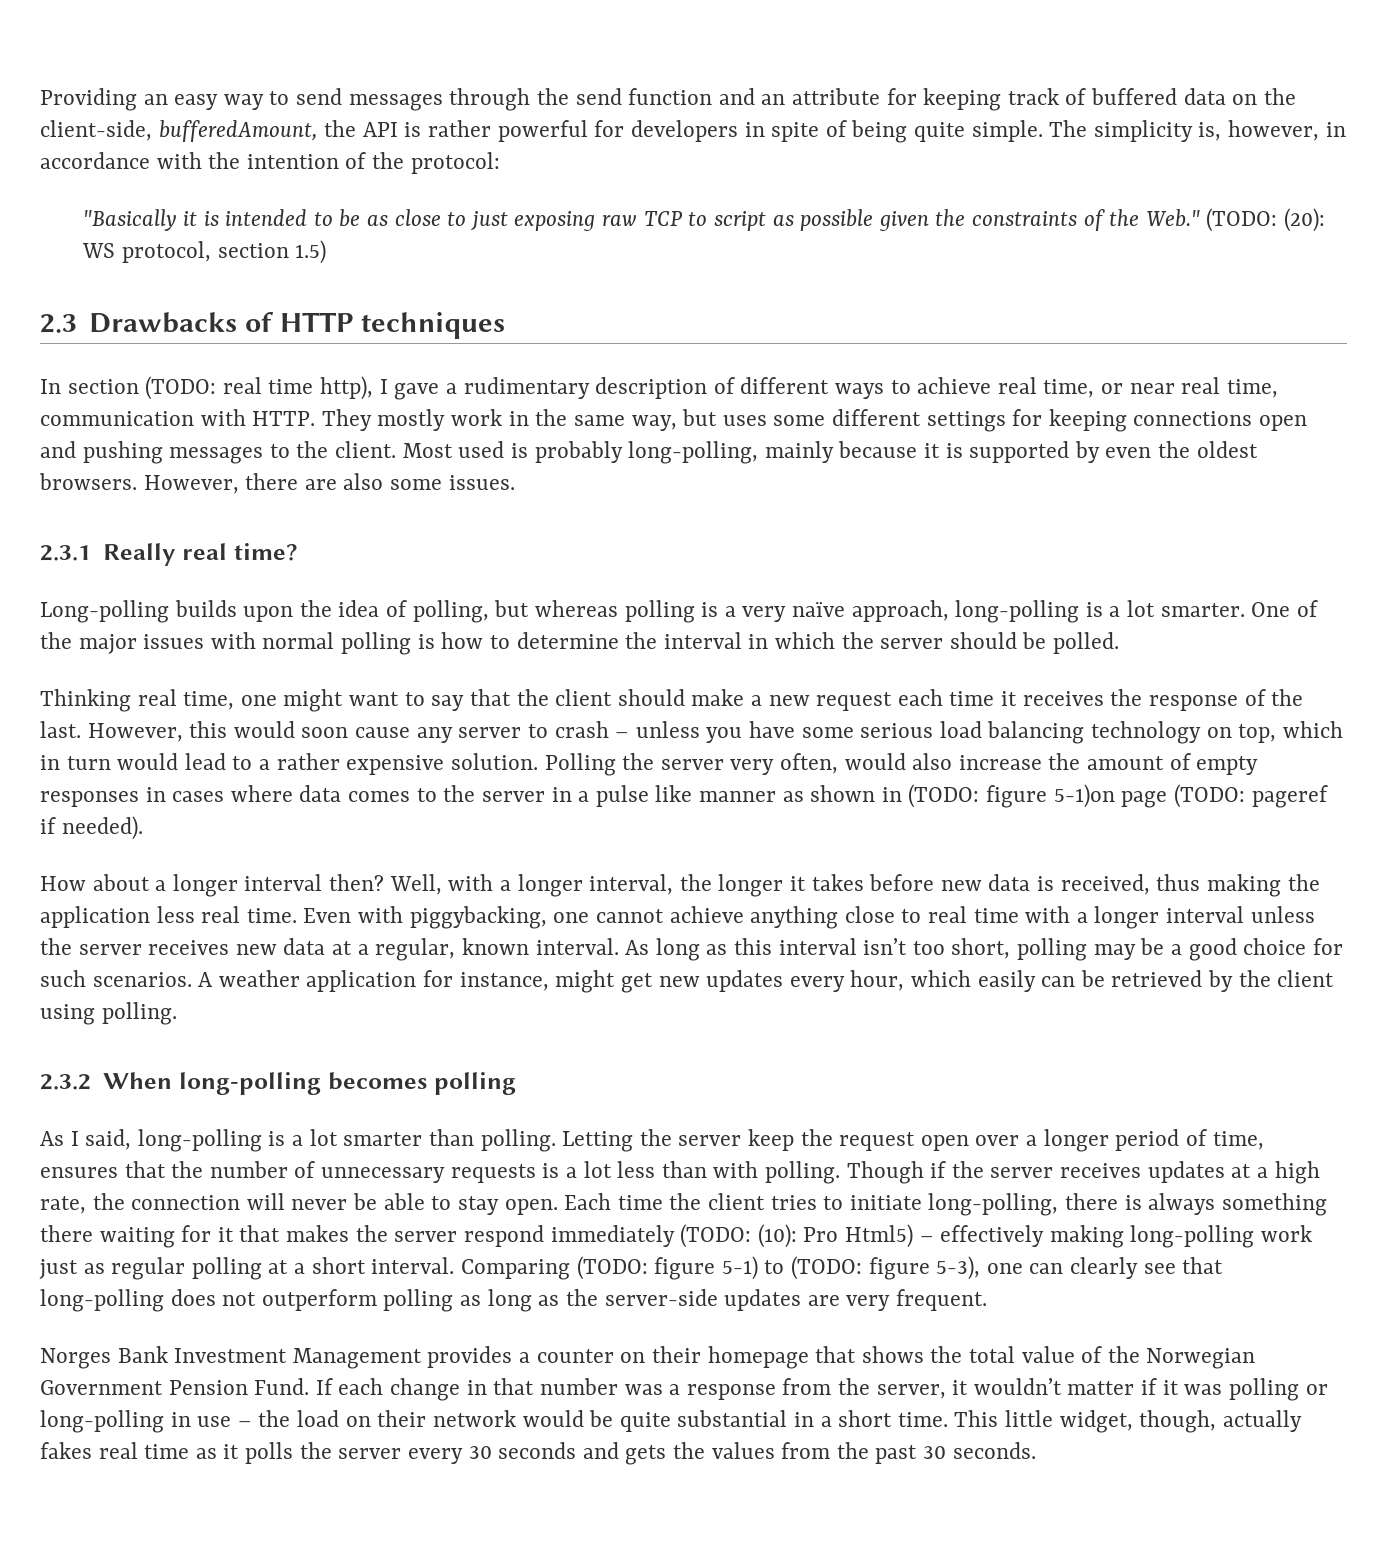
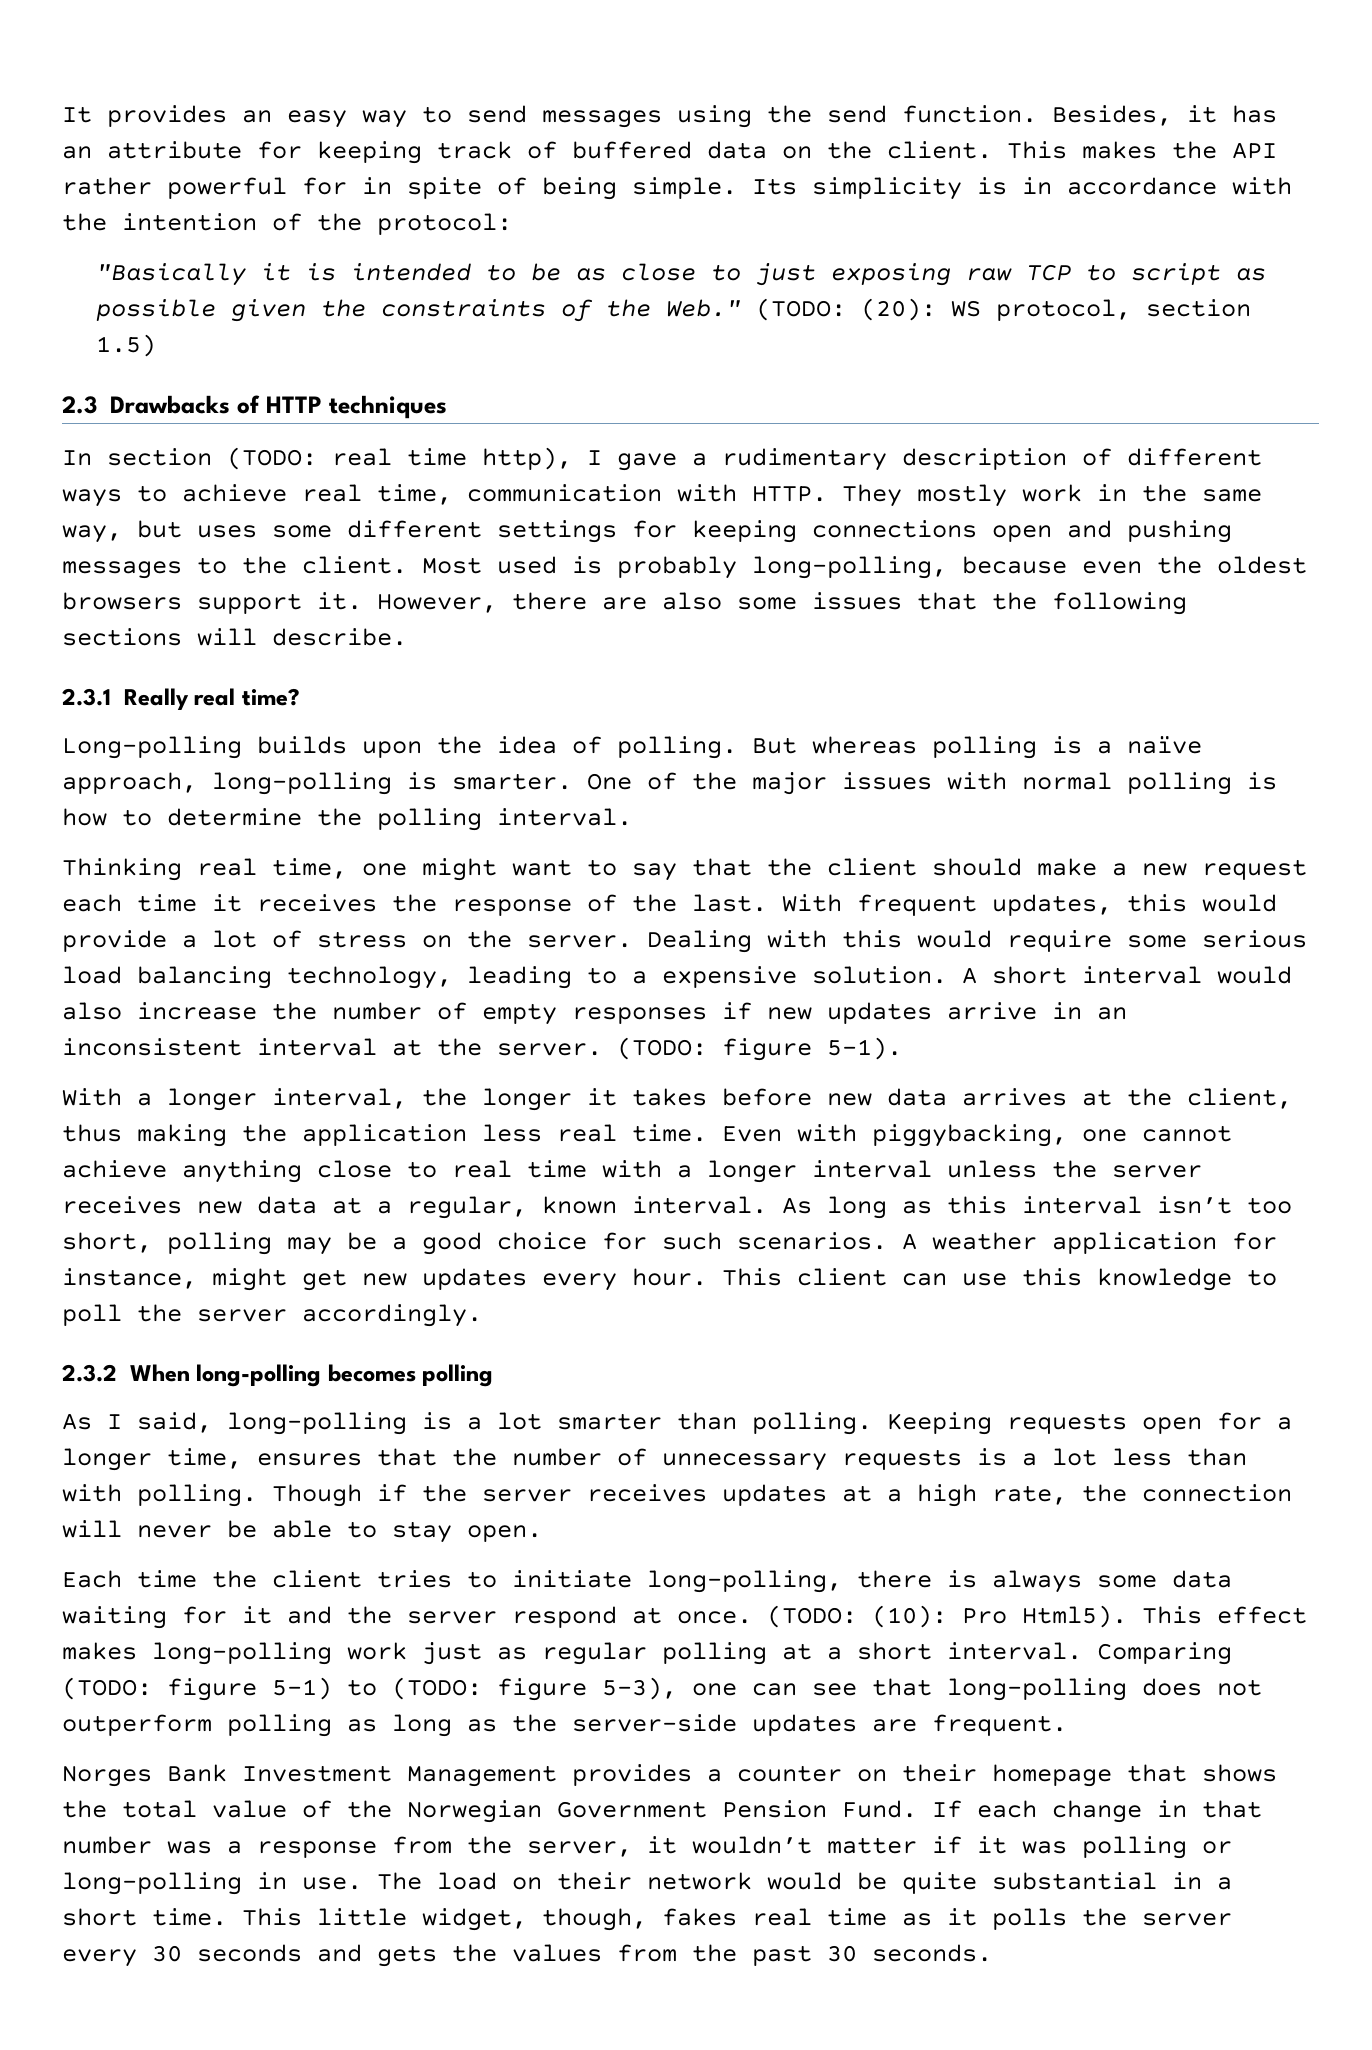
[40,88,137,111] Providing -> [62,105,227,127] It provides
[449,88,531,111] through -> [677,105,752,128] using
[628,88,755,105] function and -> [902,105,1277,126] function. Besides, it has
[40,120,318,142] client-side, bufferedAmount, -> [887,141,1157,159] client. This makes
[404,122,422,137] is -> (1277, 150) none
[630,120,738,142] developers -> (347, 186) none
[913,120,1320,142] quite simple. The simplicity is, however, -> [632,177,1007,200] simple. Its simplicity is
[1101,377,1278,398] or near real time, -> (452, 494) none
[764,441,1258,463] [39,473,137,490] mainly because it is supported by even the oldest browsers. -> [962,556,1307,574] [62,592,362,614] because even the oldest browsers support it.
[448,475,515,490] issues. -> [812,592,1187,615] [62,628,407,646] issues that the following sections will describe.
[412,600,530,623] polling, but -> [617,736,797,759] polling. But
[742,606,787,622] very -> (1112, 747) none
[1109,600,1156,617] a lot -> (437, 781) none
[663,632,1120,654] interval in which the server should be polled. -> [377,808,632,831] polling interval.
[87,721,1343,744] [40,753,226,770] However, this would soon cause any server to crash – unless you have some serious load balancing technology on top, which in turn would lead -> [782,894,1277,916] [62,930,1307,953] [62,966,572,989] With frequent updates, this would provide a lot of stress on the server. Dealing with this would require some serious load balancing technology, leading
[276,753,340,770] rather -> (647, 977) none
[544,753,838,776] Polling the server very often, -> [962,966,1202,984] A short interval
[1087,756,1165,770] amount -> [332,1002,422,1020] number
[145,784,1328,808] [40,816,143,840] [40,874,494,897] in cases where data comes to the server in a pulse like manner as shown in (TODO: figure 5-1)on page (TODO: pageref if needed). // How about a longer interval then? Well, with -> [722,1002,1127,1024] [62,1037,902,1061] [62,1088,122,1106] if new updates arrive in an inconsistent interval at the server. (TODO: figure 5-1). // With
[1037,874,1150,895] is received, -> [962,1088,1292,1109] arrives at the client,
[850,970,1335,992] [40,1002,177,1025] hour, which easily can be retrieved by the client using polling. -> [632,1268,1277,1291] [62,1304,482,1327] hour. This client can use this knowledge to poll the server accordingly.
[562,1129,1207,1152] Letting the server keep the request open over a longer period of -> [887,1412,1292,1435] [62,1448,152,1471] Keeping requests open for a longer
(558, 1207) none -> (542, 1533) //
[1221,1193,1327,1216] [40,1225,93,1242] something there -> [1097,1570,1232,1588] some data
[239,1225,350,1242] that makes -> [287,1606,332,1624] and
[550,1225,675,1247] immediately -> [632,1607,752,1624] at once.
[844,1224,1124,1248] Html5) – effectively making -> [1022,1605,1307,1628] [62,1642,137,1660] Html5). This effect makes
[1070,1257,1139,1279] clearly -> (797, 1689) none
[846,1295,891,1311] very -> (917, 1725) none
[197,1410,291,1427] use – the -> [302,1872,422,1890] use. The
[1222,1410,1302,1432] actually -> (647, 1919) none

